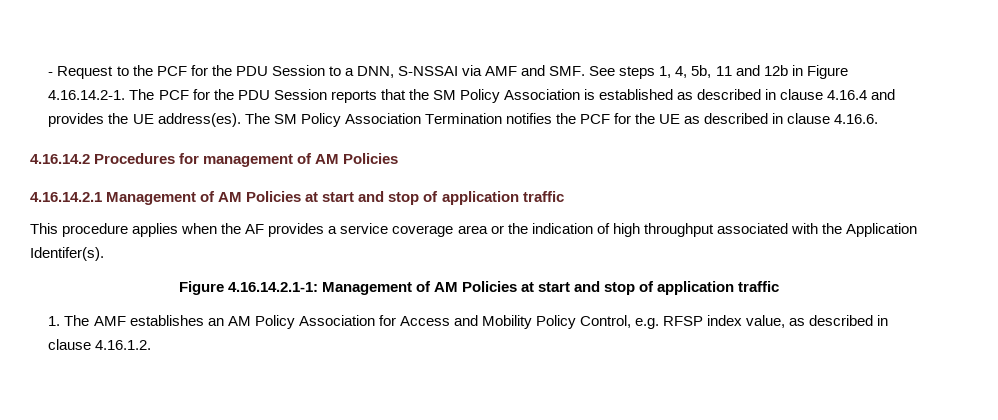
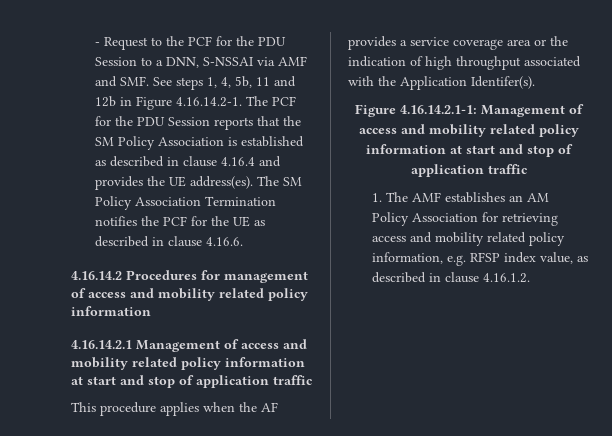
[315,153,399,164] [30,191,302,205] AM Policies // 4.16.14.2.1 Management of AM Policies -> [88,288,308,301] [71,306,151,316] [71,339,307,352] [71,357,305,370] access and mobility related policy information // 4.16.14.2.1 Management of access and mobility related policy information
[433,281,517,292] AM Policies -> [358,124,579,137] [366,144,446,154] access and mobility related policy information
[399,315,632,329] Access and Mobility Policy Control, -> [502,213,559,226] [372,232,566,246] [372,252,444,264] retrieving access and mobility related policy information,

